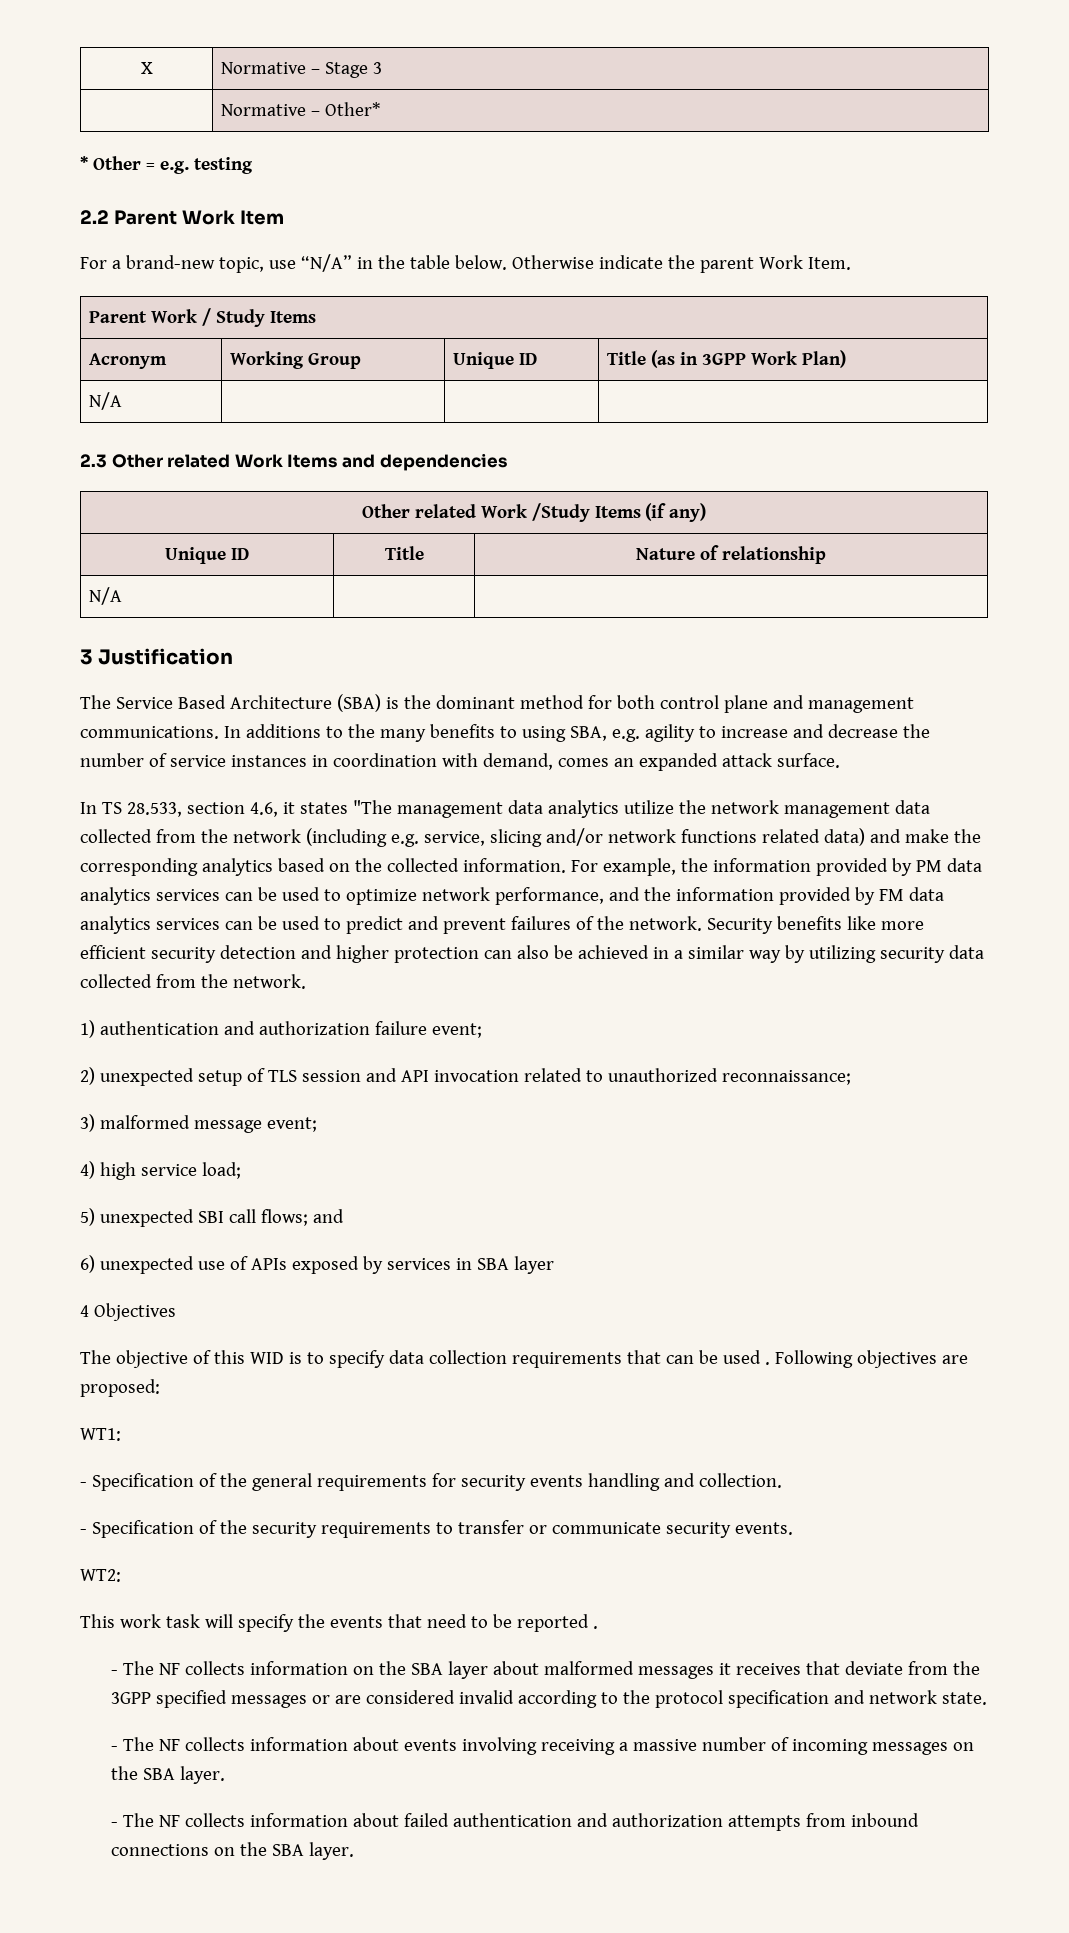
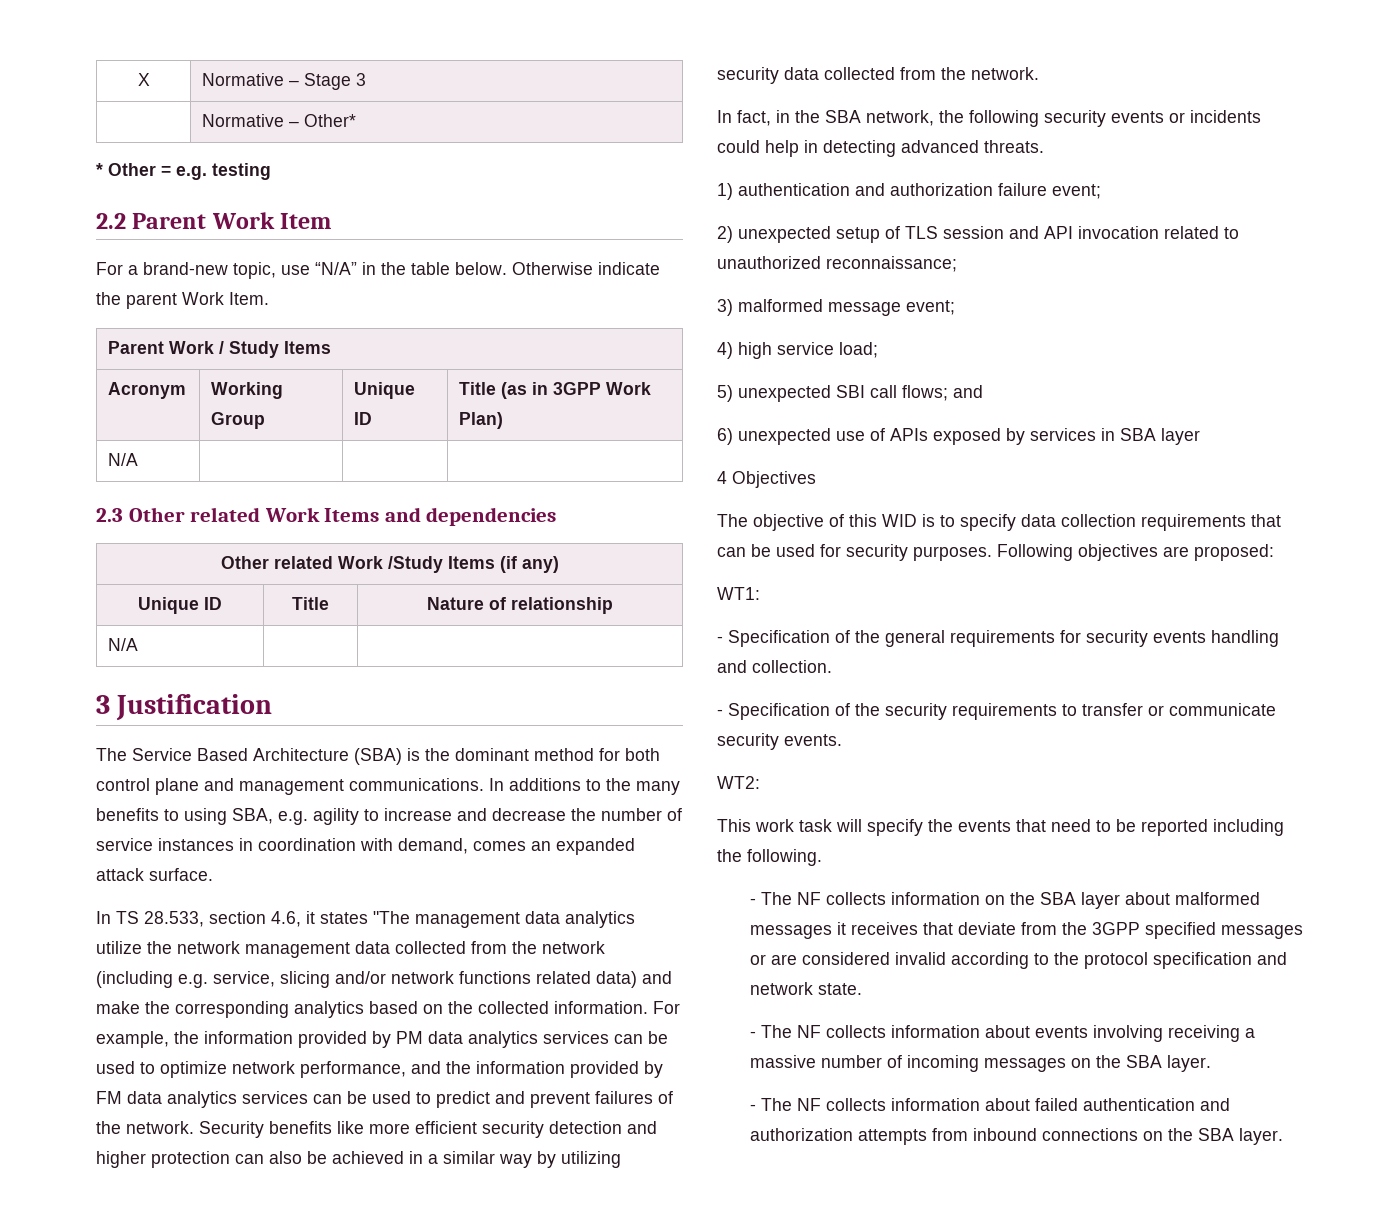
(306, 981) none -> [717,110,1261,127] [717,140,1044,157] // In fact, in the SBA network, the following security events or incidents could help in detecting advanced threats.
[764,1362,770,1365] . -> [820,544,992,561] for security purposes.
[592,1626,598,1629] . -> [1213,819,1284,836] [717,849,822,866] including the following.

